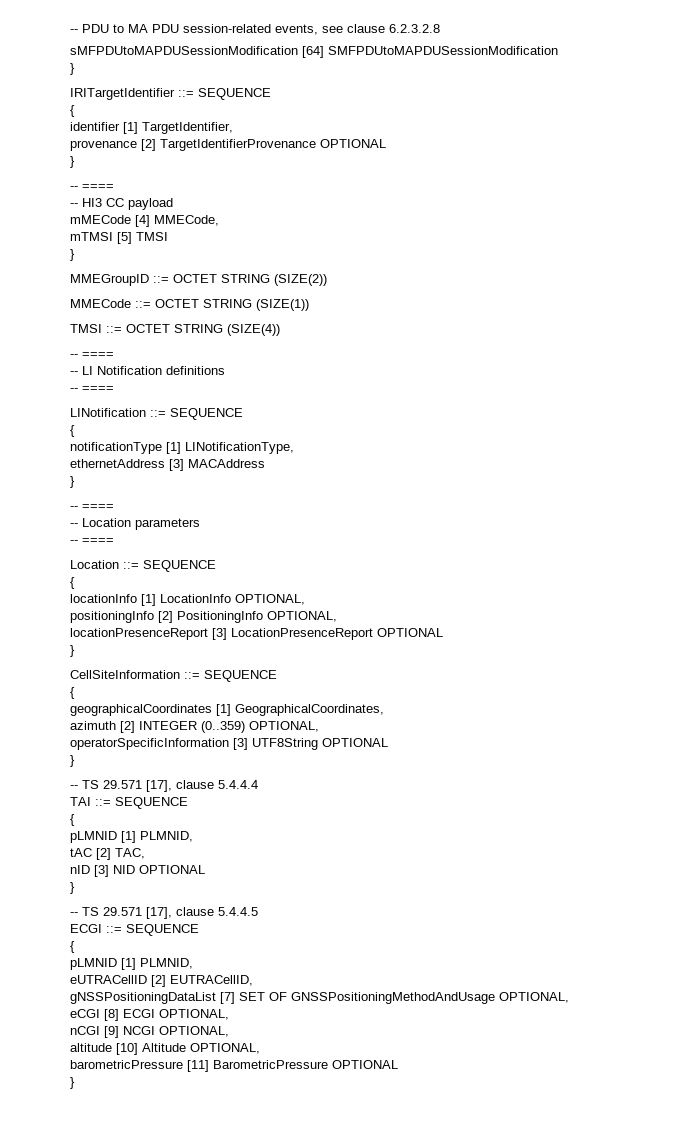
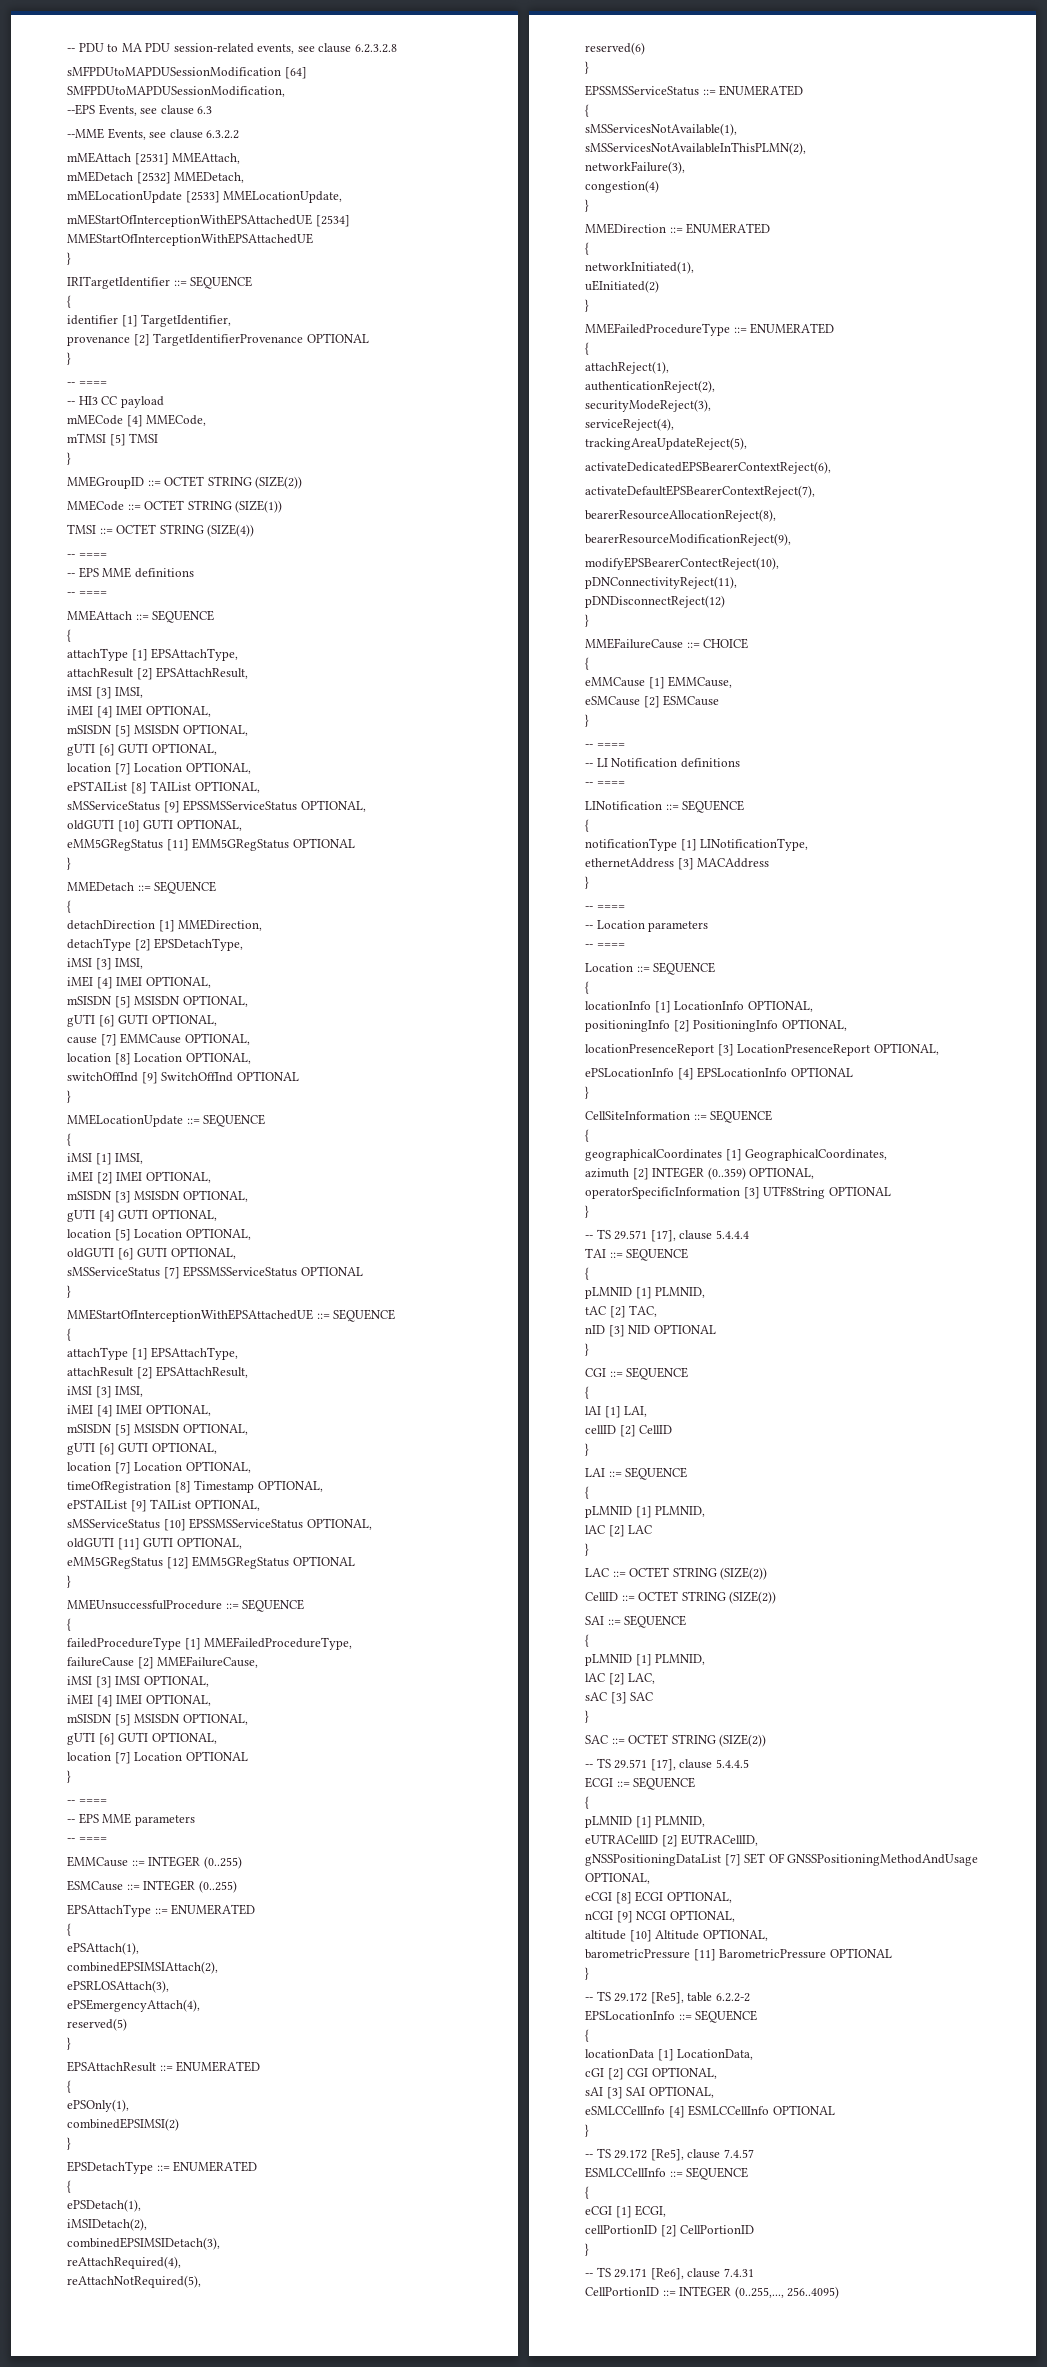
[328,46,558,55] SMFPDUtoMAPDUSessionModification -> [67,85,285,97] [67,104,213,116] [67,128,240,140] [67,152,241,165] [67,171,245,184] [67,190,343,203] [67,214,350,227] [67,233,313,246] SMFPDUtoMAPDUSessionModification, // --EPS Events, see clause 6.3 // --MME Events, see clause 6.3.2.2 // mMEAttach [2531] MMEAttach, // mMEDetach [2532] MMEDetach, // mMELocationUpdate [2533] MMELocationUpdate, // mMEStartOfInterceptionWithEPSAttachedUE [2534] MMEStartOfInterceptionWithEPSAttachedUE
(114, 355) none -> [67,567,194,578] [67,591,107,596] [67,610,215,623] [67,629,71,642] [67,648,239,661] [67,667,249,680] [67,687,144,699] [67,705,211,718] [67,724,248,737] [67,743,217,756] [67,762,251,775] [67,781,260,794] [67,800,366,813] [67,819,242,832] [67,838,355,851] [67,857,71,870] [67,881,217,894] [67,900,71,913] [67,919,263,932] [67,938,244,951] [67,958,144,970] [67,976,211,989] [67,995,248,1008] [67,1014,217,1027] [67,1033,250,1046] [67,1052,251,1065] [67,1071,299,1084] [67,1090,71,1103] [67,1114,266,1127] [67,1133,71,1146] [67,1153,144,1165] [67,1171,211,1184] [67,1190,248,1203] [67,1209,217,1222] [67,1228,251,1241] [67,1247,236,1260] [67,1266,363,1279] [67,1285,71,1298] [67,1309,396,1322] [67,1328,71,1341] [67,1347,239,1360] [67,1366,249,1379] [67,1386,144,1398] [67,1404,211,1417] [67,1423,248,1436] [67,1442,217,1455] [67,1461,251,1474] [67,1480,323,1493] [67,1499,260,1512] [67,1518,372,1531] [67,1537,242,1550] [67,1556,355,1569] [67,1575,71,1588] [67,1599,305,1612] [67,1618,71,1631] [67,1637,353,1650] [67,1656,259,1669] [67,1675,209,1688] [67,1694,211,1707] [67,1713,248,1726] [67,1732,217,1745] [67,1751,248,1764] [67,1770,71,1783] [67,1799,107,1804] [67,1813,195,1826] [67,1837,107,1842] [67,1856,242,1869] [67,1880,237,1893] [67,1904,256,1917] [67,1923,71,1936] [67,1942,139,1955] [67,1961,218,1974] [67,1980,169,1993] [67,1999,200,2012] [67,2018,127,2031] [67,2037,71,2050] [67,2061,261,2072] [67,2080,71,2093] [67,2099,129,2112] [67,2118,179,2131] [67,2137,71,2150] [67,2161,258,2174] [67,2180,71,2193] [67,2199,141,2212] [67,2218,147,2231] [67,2237,220,2250] [67,2256,181,2269] [67,2275,201,2288] [585,42,645,55] [585,61,589,74] [585,85,804,96] [585,104,589,117] [585,123,737,136] [585,142,806,155] [585,161,685,174] [585,180,659,193] [585,199,589,212] [585,223,771,234] [585,242,589,255] [585,261,694,274] [585,280,659,293] [585,299,589,312] [585,323,835,336] [585,342,589,355] [585,361,669,374] [585,380,715,393] [585,399,711,412] [585,418,674,431] [585,437,747,450] [585,461,831,474] [585,485,815,498] [585,509,776,522] [585,533,791,546] [585,557,779,570] [585,576,737,589] [585,595,725,608] [585,614,589,627] [585,638,749,649] [585,657,589,670] [585,676,733,689] [585,695,720,708] [585,714,589,727] [585,743,625,748] // -- EPS MME definitions // -- ==== // MMEAttach ::= SEQUENCE // { // attachType [1] EPSAttachType, // attachResult [2] EPSAttachResult, // iMSI [3] IMSI, // iMEI [4] IMEI OPTIONAL, // mSISDN [5] MSISDN OPTIONAL, // gUTI [6] GUTI OPTIONAL, // location [7] Location OPTIONAL, // ePSTAIList [8] TAIList OPTIONAL, // sMSServiceStatus [9] EPSSMSServiceStatus OPTIONAL, // oldGUTI [10] GUTI OPTIONAL, // eMM5GRegStatus [11] EMM5GRegStatus OPTIONAL // } // MMEDetach ::= SEQUENCE // { // detachDirection [1] MMEDirection, // detachType [2] EPSDetachType, // iMSI [3] IMSI, // iMEI [4] IMEI OPTIONAL, // mSISDN [5] MSISDN OPTIONAL, // gUTI [6] GUTI OPTIONAL, // cause [7] EMMCause OPTIONAL, // location [8] Location OPTIONAL, // switchOffInd [9] SwitchOffInd OPTIONAL // } // MMELocationUpdate ::= SEQUENCE // { // iMSI [1] IMSI, // iMEI [2] IMEI OPTIONAL, // mSISDN [3] MSISDN OPTIONAL, // gUTI [4] GUTI OPTIONAL, // location [5] Location OPTIONAL, // oldGUTI [6] GUTI OPTIONAL, // sMSServiceStatus [7] EPSSMSServiceStatus OPTIONAL // } // MMEStartOfInterceptionWithEPSAttachedUE ::= SEQUENCE // { // attachType [1] EPSAttachType, // attachResult [2] EPSAttachResult, // iMSI [3] IMSI, // iMEI [4] IMEI OPTIONAL, // mSISDN [5] MSISDN OPTIONAL, // gUTI [6] GUTI OPTIONAL, // location [7] Location OPTIONAL, // timeOfRegistration [8] Timestamp OPTIONAL, // ePSTAIList [9] TAIList OPTIONAL, // sMSServiceStatus [10] EPSSMSServiceStatus OPTIONAL, // oldGUTI [11] GUTI OPTIONAL, // eMM5GRegStatus [12] EMM5GRegStatus OPTIONAL // } // MMEUnsuccessfulProcedure ::= SEQUENCE // { // failedProcedureType [1] MMEFailedProcedureType, // failureCause [2] MMEFailureCause, // iMSI [3] IMSI OPTIONAL, // iMEI [4] IMEI OPTIONAL, // mSISDN [5] MSISDN OPTIONAL, // gUTI [6] GUTI OPTIONAL, // location [7] Location OPTIONAL // } // -- ==== // -- EPS MME parameters // -- ==== // EMMCause ::= INTEGER (0..255) // ESMCause ::= INTEGER (0..255) // EPSAttachType ::= ENUMERATED // { // ePSAttach(1), // combinedEPSIMSIAttach(2), // ePSRLOSAttach(3), // ePSEmergencyAttach(4), // reserved(5) // } // EPSAttachResult ::= ENUMERATED // { // ePSOnly(1), // combinedEPSIMSI(2) // } // EPSDetachType ::= ENUMERATED // { // ePSDetach(1), // iMSIDetach(2), // combinedEPSIMSIDetach(3), // reAttachRequired(4), // reAttachNotRequired(5), // reserved(6) // } // EPSSMSServiceStatus ::= ENUMERATED // { // sMSServicesNotAvailable(1), // sMSServicesNotAvailableInThisPLMN(2), // networkFailure(3), // congestion(4) // } // MMEDirection ::= ENUMERATED // { // networkInitiated(1), // uEInitiated(2) // } // MMEFailedProcedureType ::= ENUMERATED // { // attachReject(1), // authenticationReject(2), // securityModeReject(3), // serviceReject(4), // trackingAreaUpdateReject(5), // activateDedicatedEPSBearerContextReject(6), // activateDefaultEPSBearerContextReject(7), // bearerResourceAllocationReject(8), // bearerResourceModificationReject(9), // modifyEPSBearerContectReject(10), // pDNConnectivityReject(11), // pDNDisconnectReject(12) // } // MMEFailureCause ::= CHOICE // { // eMMCause [1] EMMCause, // eSMCause [2] ESMCause // } // -- ====
(373, 634) none -> [873,1043,939,1055] [585,1067,788,1080] OPTIONAL, // ePSLocationInfo [4] EPSLocationInfo
(75, 888) none -> [585,1367,689,1380] [585,1386,589,1399] [585,1406,648,1418] [585,1425,673,1437] [585,1443,589,1456] [585,1467,688,1480] [585,1486,589,1499] [585,1506,706,1518] [585,1525,653,1537] [585,1543,589,1556] [585,1567,768,1580] [585,1591,777,1604] [585,1615,687,1628] [585,1634,589,1647] [585,1654,706,1666] [585,1673,656,1685] [585,1692,654,1704] [585,1710,589,1723] [585,1734,767,1747] // CGI ::= SEQUENCE // { // lAI [1] LAI, // cellID [2] CellID // } // LAI ::= SEQUENCE // { // pLMNID [1] PLMNID, // lAC [2] LAC // } // LAC ::= OCTET STRING (SIZE(2)) // CellID ::= OCTET STRING (SIZE(2)) // SAI ::= SEQUENCE // { // pLMNID [1] PLMNID, // lAC [2] LAC, // sAC [3] SAC // } // SAC ::= OCTET STRING (SIZE(2))
(75, 1083) none -> [585,1991,750,2004] [585,2010,758,2023] [585,2029,589,2042] [585,2049,754,2061] [585,2067,717,2080] [585,2086,714,2099] [585,2105,835,2118] [585,2124,589,2137] [585,2148,754,2161] [585,2167,749,2180] [585,2186,589,2199] [585,2205,667,2218] [585,2225,755,2237] [585,2243,589,2256] [585,2267,754,2280] [585,2286,840,2299] // -- TS 29.172 [Re5], table 6.2.2-2 // EPSLocationInfo ::= SEQUENCE // { // locationData [1] LocationData, // cGI [2] CGI OPTIONAL, // sAI [3] SAI OPTIONAL, // eSMLCCellInfo [4] ESMLCCellInfo OPTIONAL // } // -- TS 29.172 [Re5], clause 7.4.57 // ESMLCCellInfo ::= SEQUENCE // { // eCGI [1] ECGI, // cellPortionID [2] CellPortionID // } // -- TS 29.171 [Re6], clause 7.4.31 // CellPortionID ::= INTEGER (0..255,..., 256..4095)

